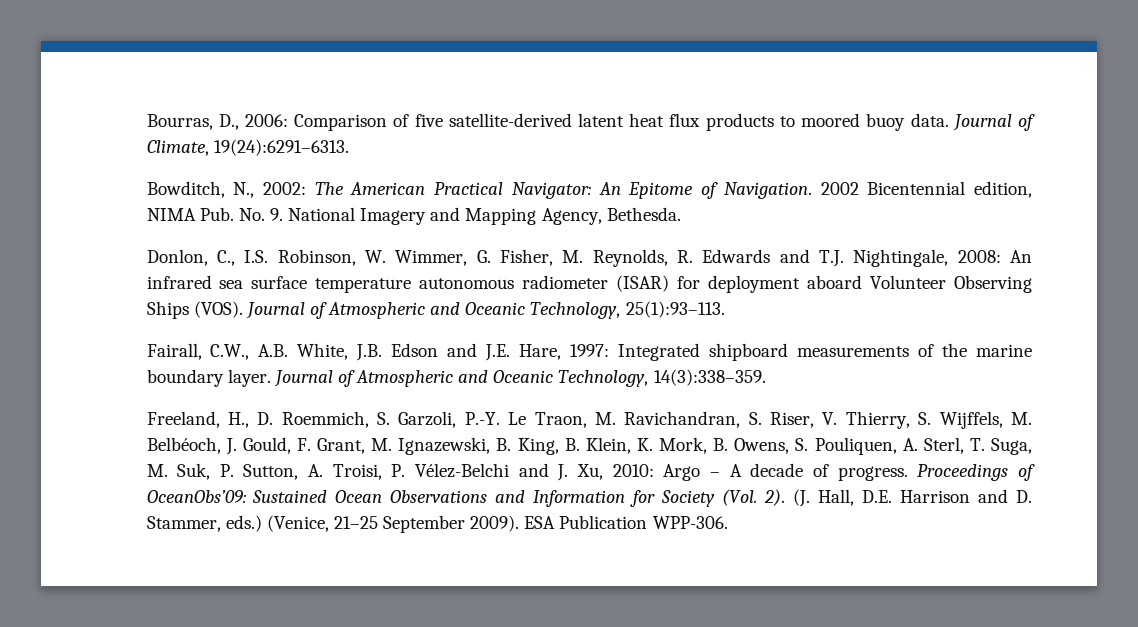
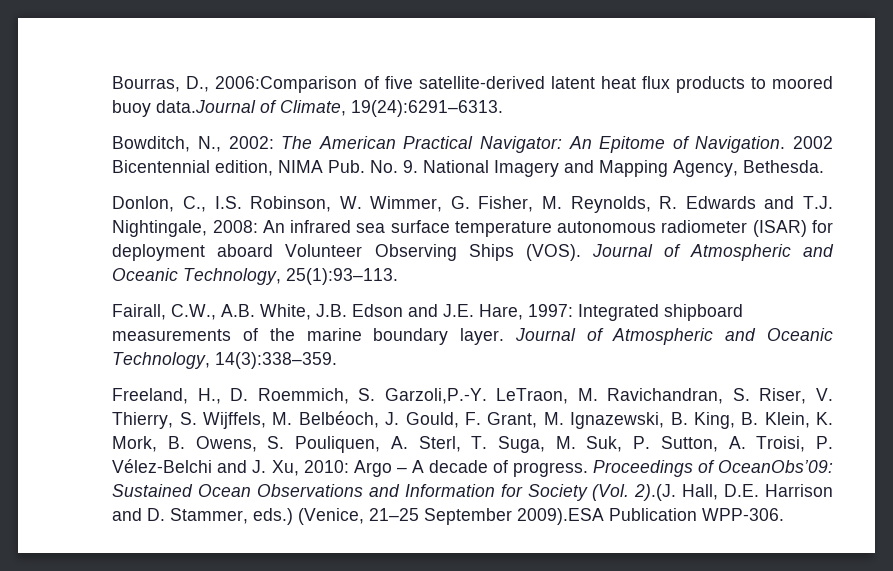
[244,114,388,131] 2006: Comparison -> [215,76,358,93] 2006:Comparison
[910,113,1012,131] data. Journal -> [156,100,257,113] data.Journal
[398,411,587,428] Garzoli, P.-Y. Le Traon, -> [384,388,569,404] Garzoli,P.-Y. LeTraon,
[764,489,811,507] 2). (J. -> [634,484,677,501] 2).(J.
[470,515,556,532] 2009). ESA -> [517,508,605,525] 2009).ESA

